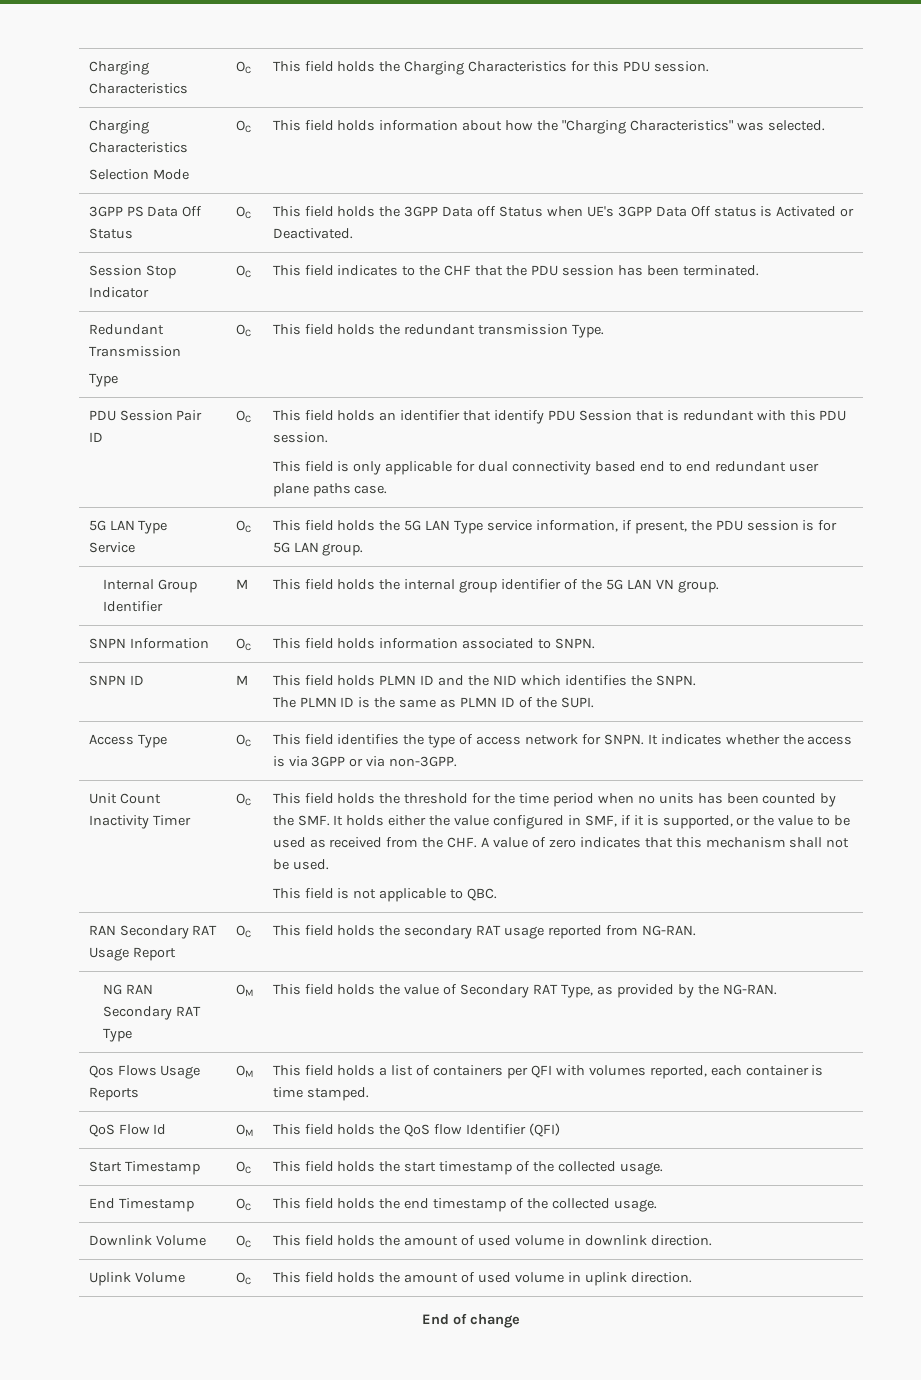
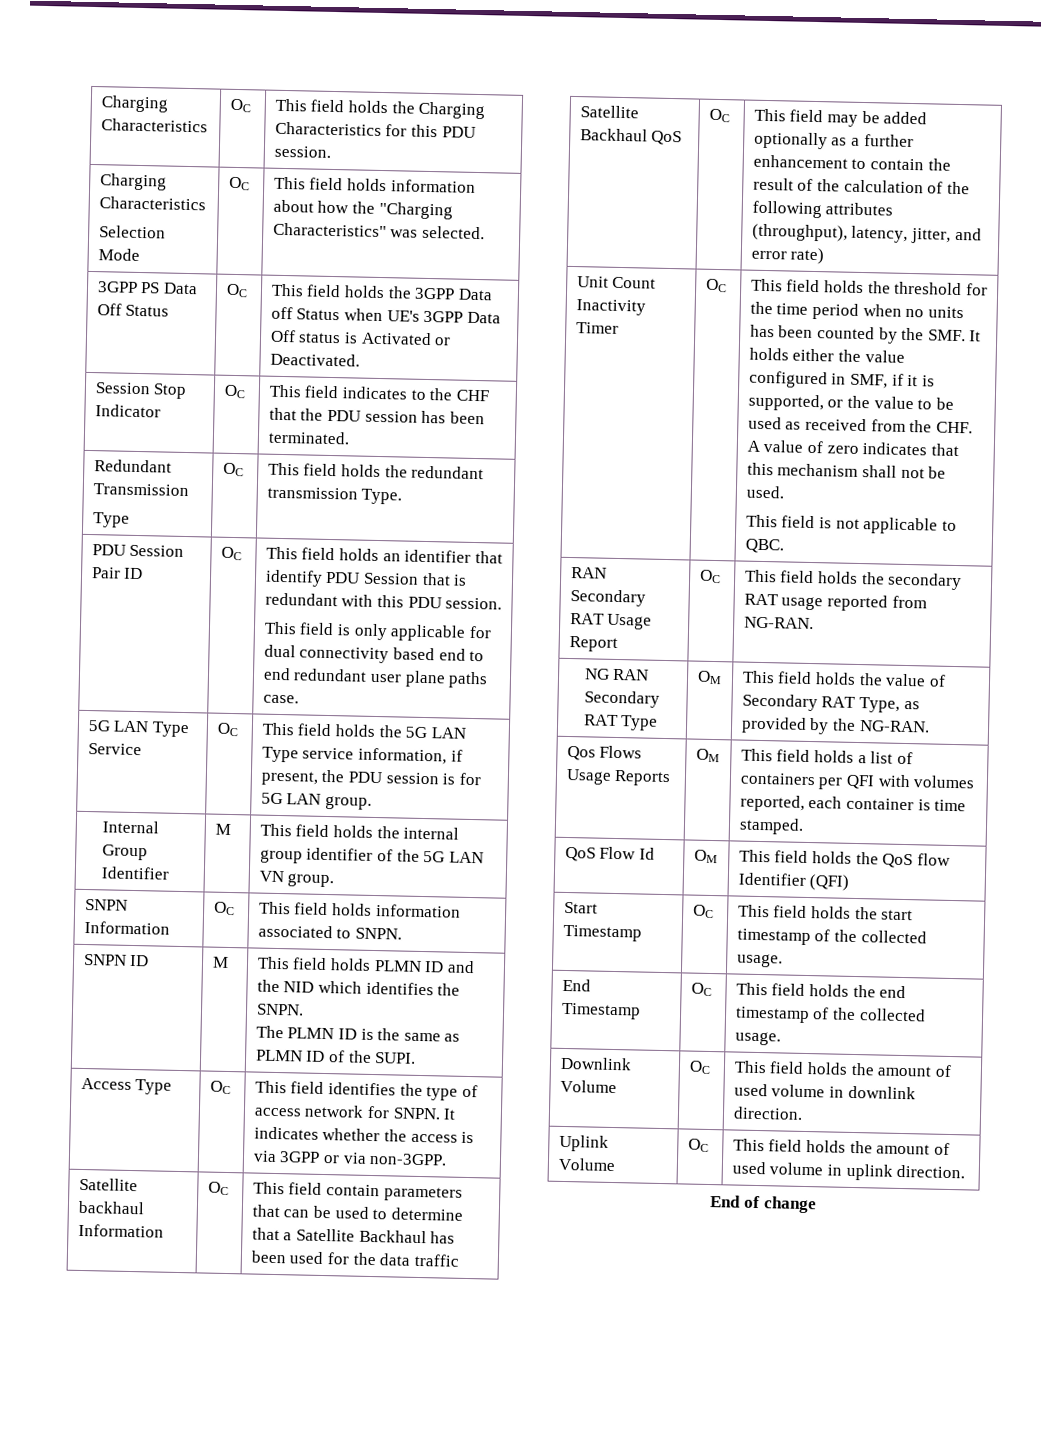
(458, 761) none -> [78,1177,138,1192] [77,1200,145,1215] [77,1223,164,1238] [207,1181,229,1196] [252,1181,463,1202] [251,1204,463,1221] [251,1227,456,1244] [250,1250,460,1267] [579,105,639,119] [579,128,683,146] [708,108,730,123] [753,108,928,127] [753,131,914,150] [752,154,951,171] [752,177,970,195] [751,200,894,219] [751,223,982,244] [750,247,825,265] // Satellite backhaul Information | OC | This field contain parameters that can be used to determine that a Satellite Backhaul has been used for the data traffic // Satellite Backhaul QoS | OC | This field may be added optionally as a further enhancement to contain the result of the calculation of the following attributes (throughput), latency, jitter, and error rate)

